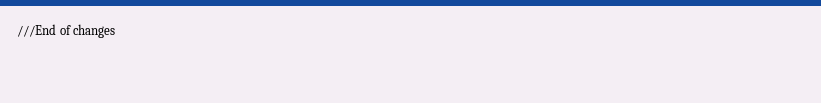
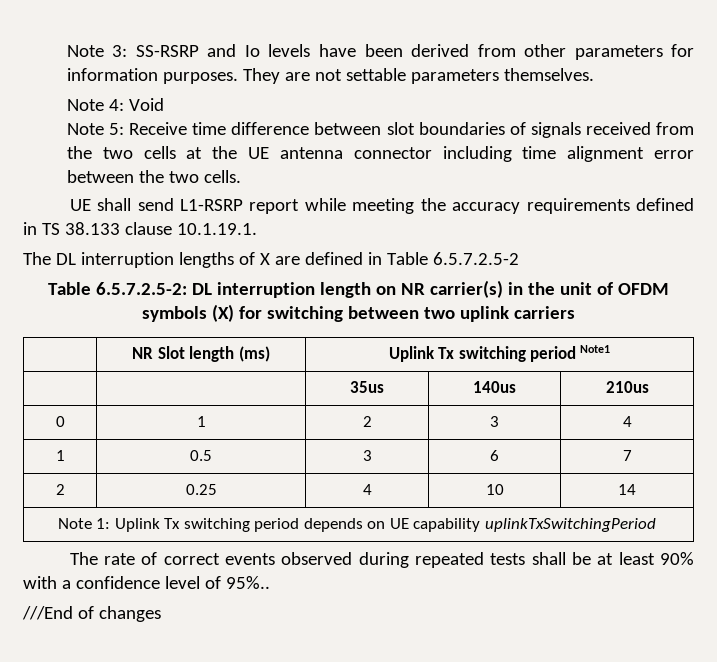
(17, 30) none -> [66,44,694,60] [66,68,594,84] [66,98,164,111] [66,122,695,138] [66,146,694,162] [66,170,241,183] [69,198,695,214] [23,222,257,235] [23,252,519,268] [48,280,669,298] [142,304,575,322] [132,346,270,362] [388,345,611,362] [349,381,384,393] [472,381,516,393] [605,381,649,393] [55,416,65,427] [196,416,206,427] [362,416,372,427] [489,416,499,427] [622,416,632,427] [55,450,65,461] [190,450,212,461] [362,450,372,461] [489,450,499,461] [622,450,632,461] [55,484,65,495] [185,484,217,495] [362,484,372,495] [485,484,504,495] [618,484,636,495] [58,518,656,532] [69,552,695,568] [23,576,270,589] Note 3: SS-RSRP and Io levels have been derived from other parameters for information purposes. They are not settable parameters themselves. // Note 4: Void // Note 5: Receive time difference between slot boundaries of signals received from the two cells at the UE antenna connector including time alignment error between the two cells. // UE shall send L1-RSRP report while meeting the accuracy requirements defined in TS 38.133 clause 10.1.19.1. // The DL interruption lengths of X are defined in Table 6.5.7.2.5-2 // Table 6.5.7.2.5-2: DL interruption length on NR carrier(s) in the unit of OFDM symbols (X) for switching between two uplink carriers // | NR Slot length (ms) | Uplink Tx switching period Note1 // | | 35us | 140us | 210us // 0 | 1 | 2 | 3 | 4 // 1 | 0.5 | 3 | 6 | 7 // 2 | 0.25 | 4 | 10 | 14 // Note 1: Uplink Tx switching period depends on UE capability uplinkTxSwitchingPeriod // The rate of correct events observed during repeated tests shall be at least 90% with a confidence level of 95%.. //

